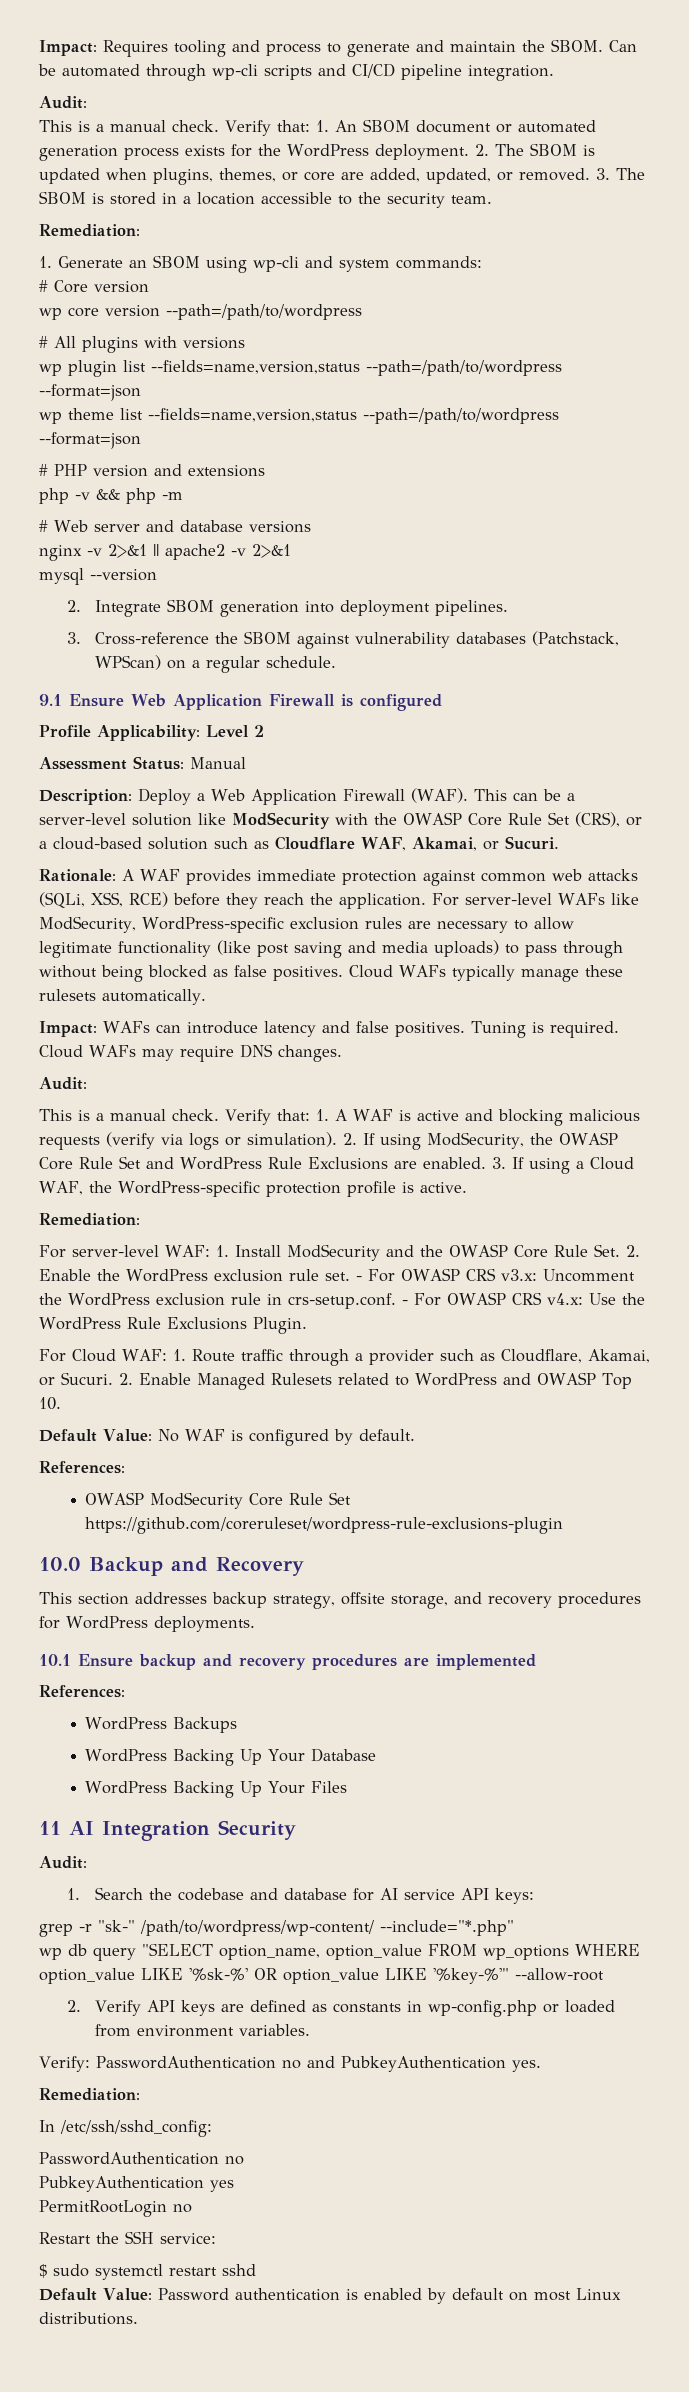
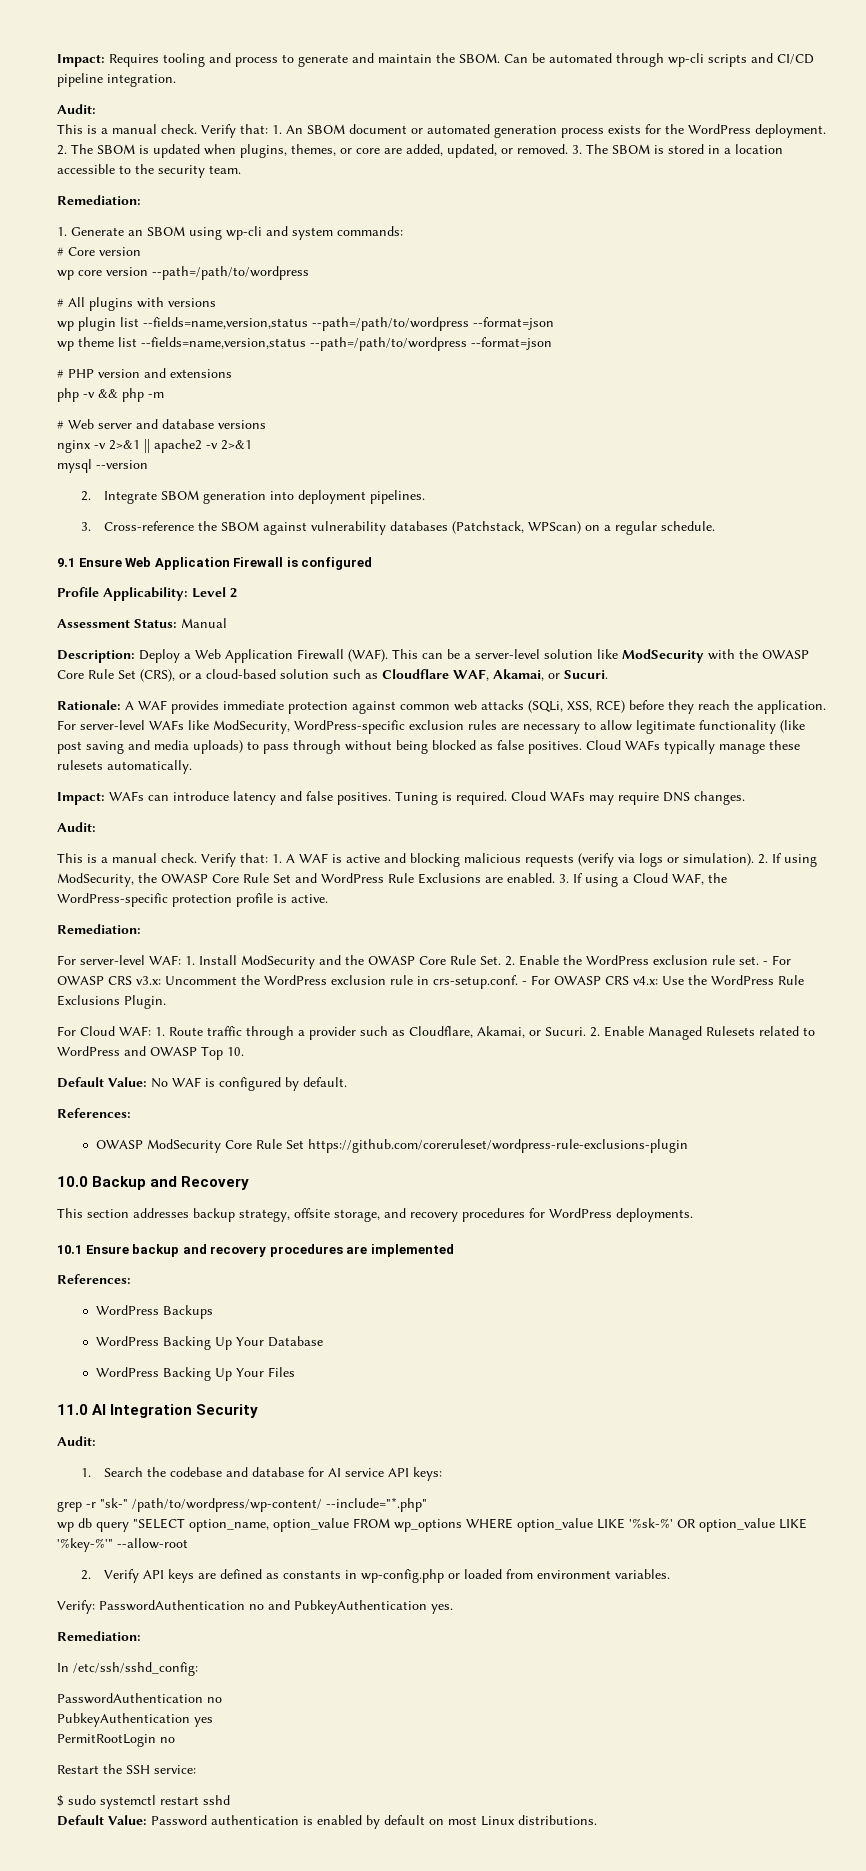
[39,1821,61,1835] 11 -> [57,1404,88,1415] 11.0

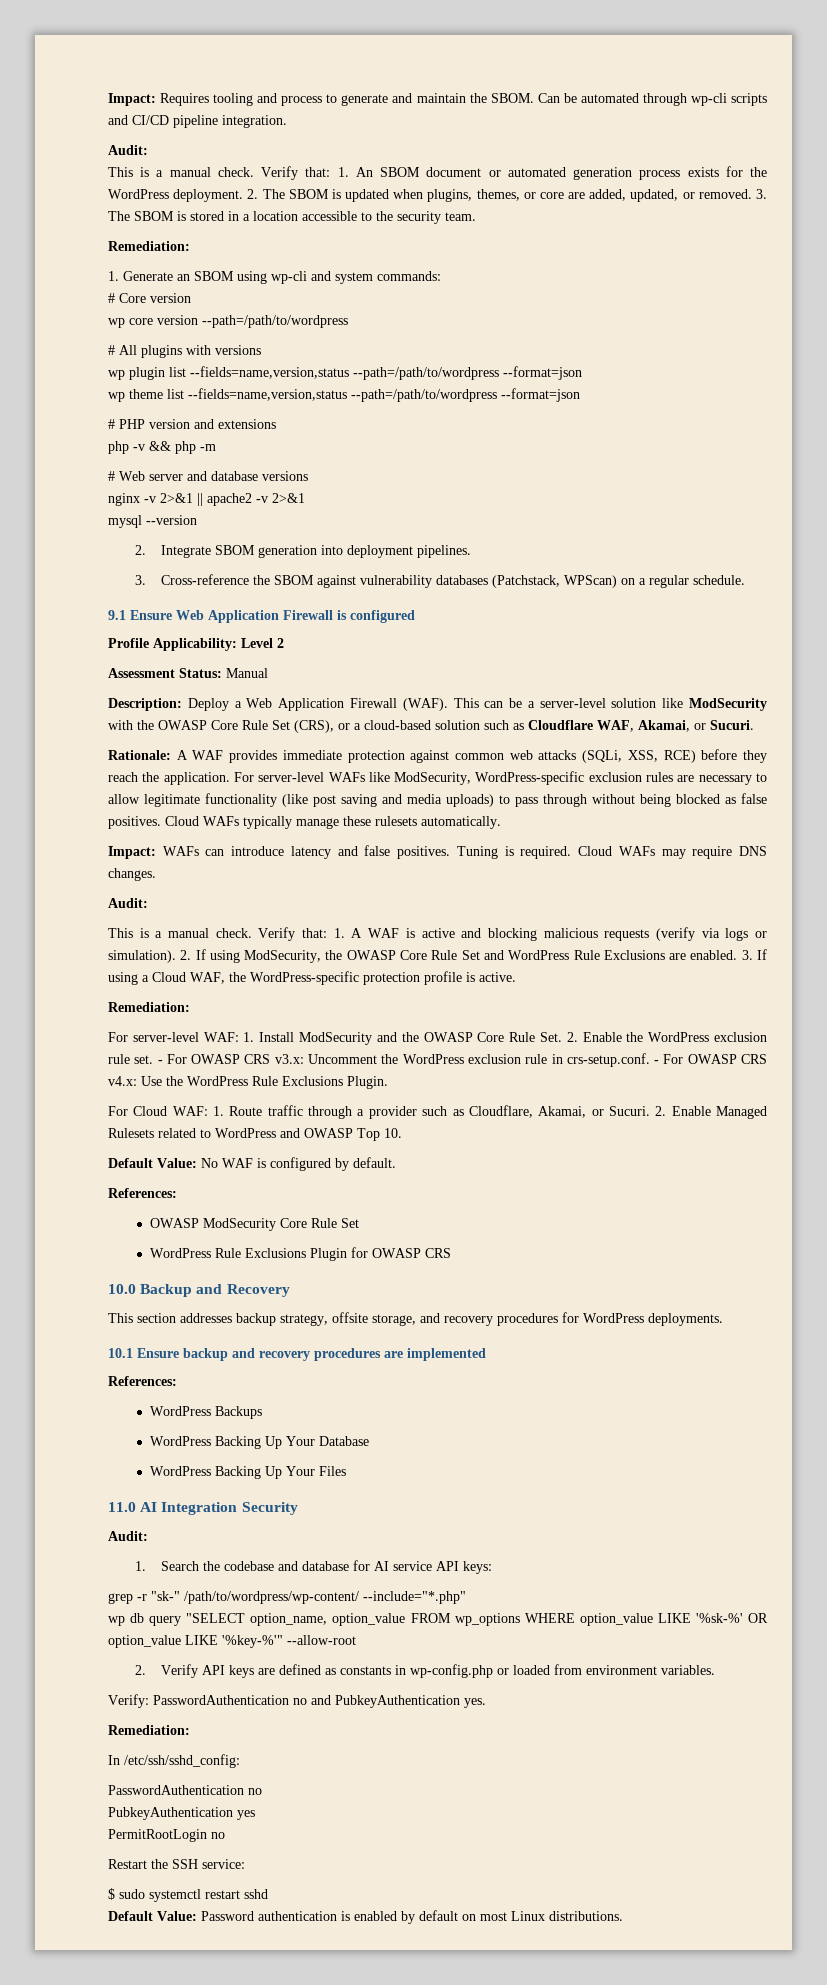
[307,1139,688,1153] https://github.com/coreruleset/wordpress-rule-exclusions-plugin -> [150,1247,452,1261] // WordPress Rule Exclusions Plugin for OWASP CRS

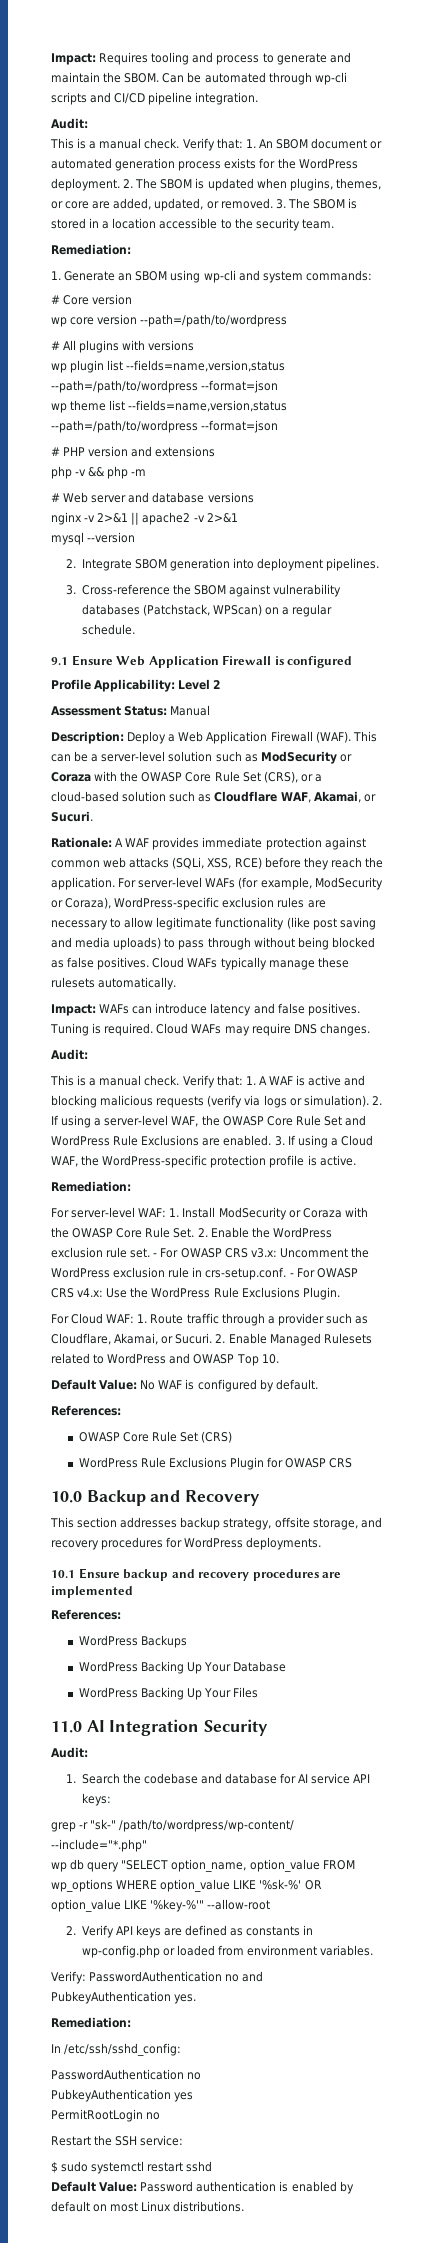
[662,698,767,711] like ModSecurity -> [215,751,352,764] [51,772,91,782] such as ModSecurity or Coraza
[368,772,472,785] like ModSecurity, -> [238,877,383,890] [51,897,112,909] (for example, ModSecurity or Coraza),
[244,950,322,963] ModSecurity, -> [94,1115,199,1127] a server-level WAF,
[376,1032,397,1042] and -> [288,1207,368,1218] or Coraza with
[203,1218,360,1231] ModSecurity Core Rule Set -> [122,1431,232,1443] Core Rule Set (CRS)

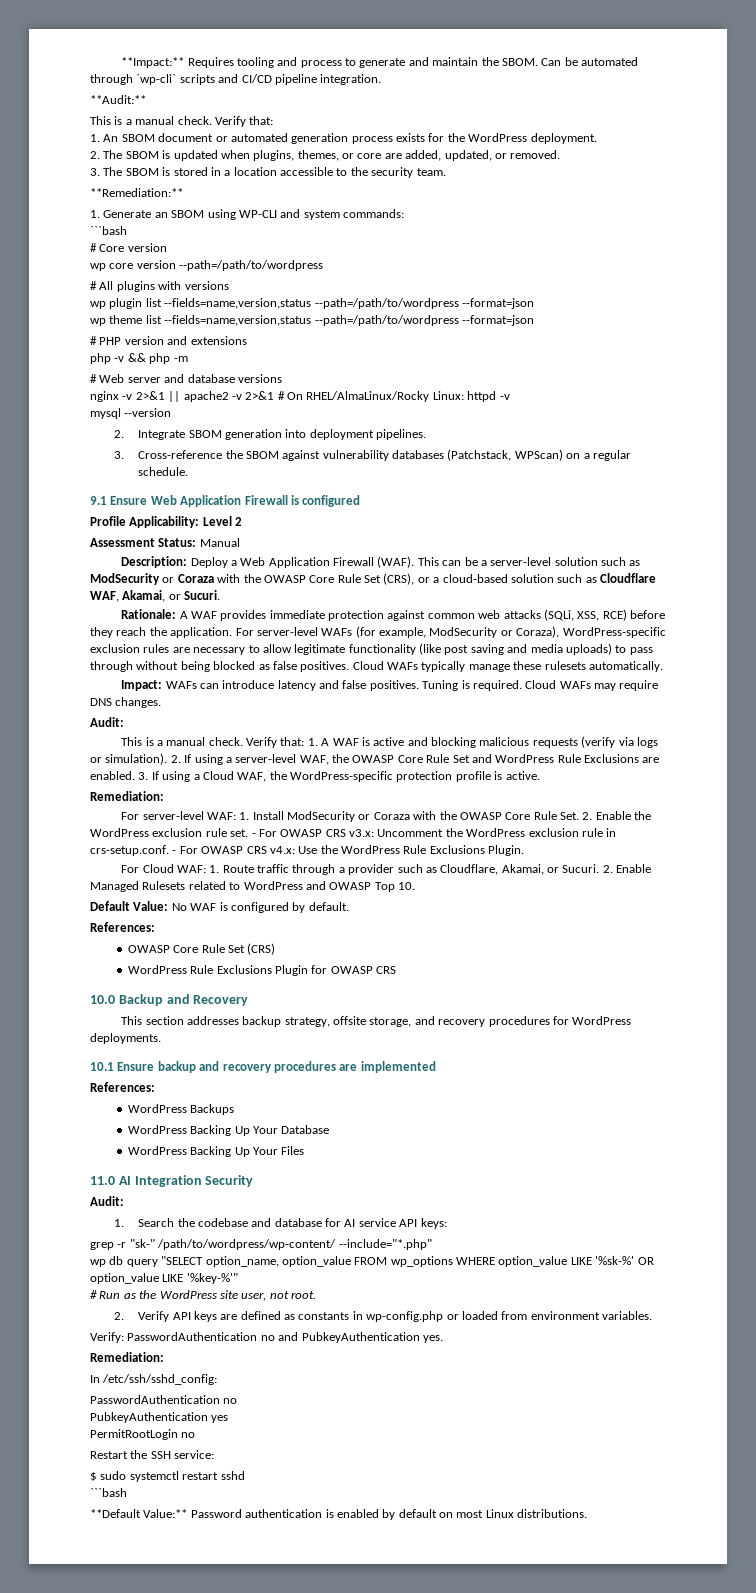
[51,53,96,65] Impact: -> [121,57,185,68] **Impact:**
[314,72,347,85] wp-cli -> [136,74,177,85] `wp-cli`
[51,118,88,129] [50,138,243,151] Audit: // This is a manual check. Verify that: -> [90,95,146,104] [90,116,274,127] **Audit:** // This is a manual check. Verify that: //
(120, 184) none -> (597, 138) //
(273, 203) none -> (561, 154) //
[51,244,131,255] Remediation: -> [90,188,183,197] **Remediation:**
[203,270,236,283] wp-cli -> [238,210,277,218] WP-CLI
(372, 275) none -> [90,226,127,235] // ```bash
(238, 518) none -> [277,391,510,402] # On RHEL/AlmaLinux/Rocky Linux: httpd -v
[207,1899,271,1910] --allow-root -> [90,1290,316,1301] // # Run as the WordPress site user, not root.
[51,2181,138,2192] Default Value: -> [90,1488,127,1497] [90,1509,188,1518] ```bash // **Default Value:**

